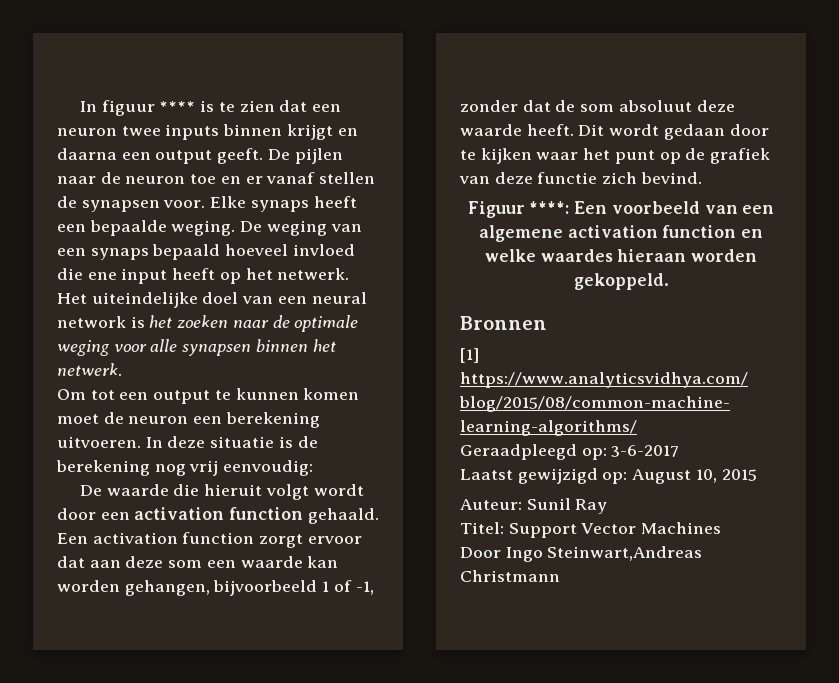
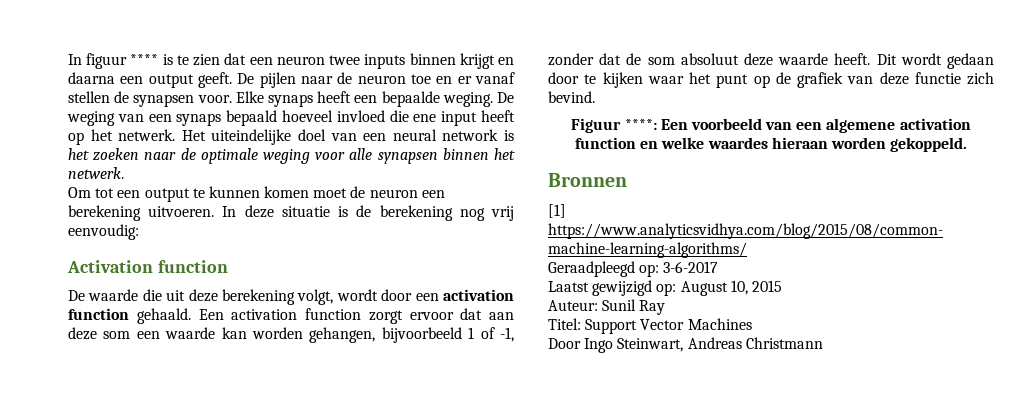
(314, 468) none -> [67,260,228,273] // Activation function
[204,484,309,500] hieruit volgt -> [166,289,334,305] uit deze berekening volgt,
[547,546,703,561] Steinwart,Andreas -> [617,337,742,352] Steinwart, Andreas

